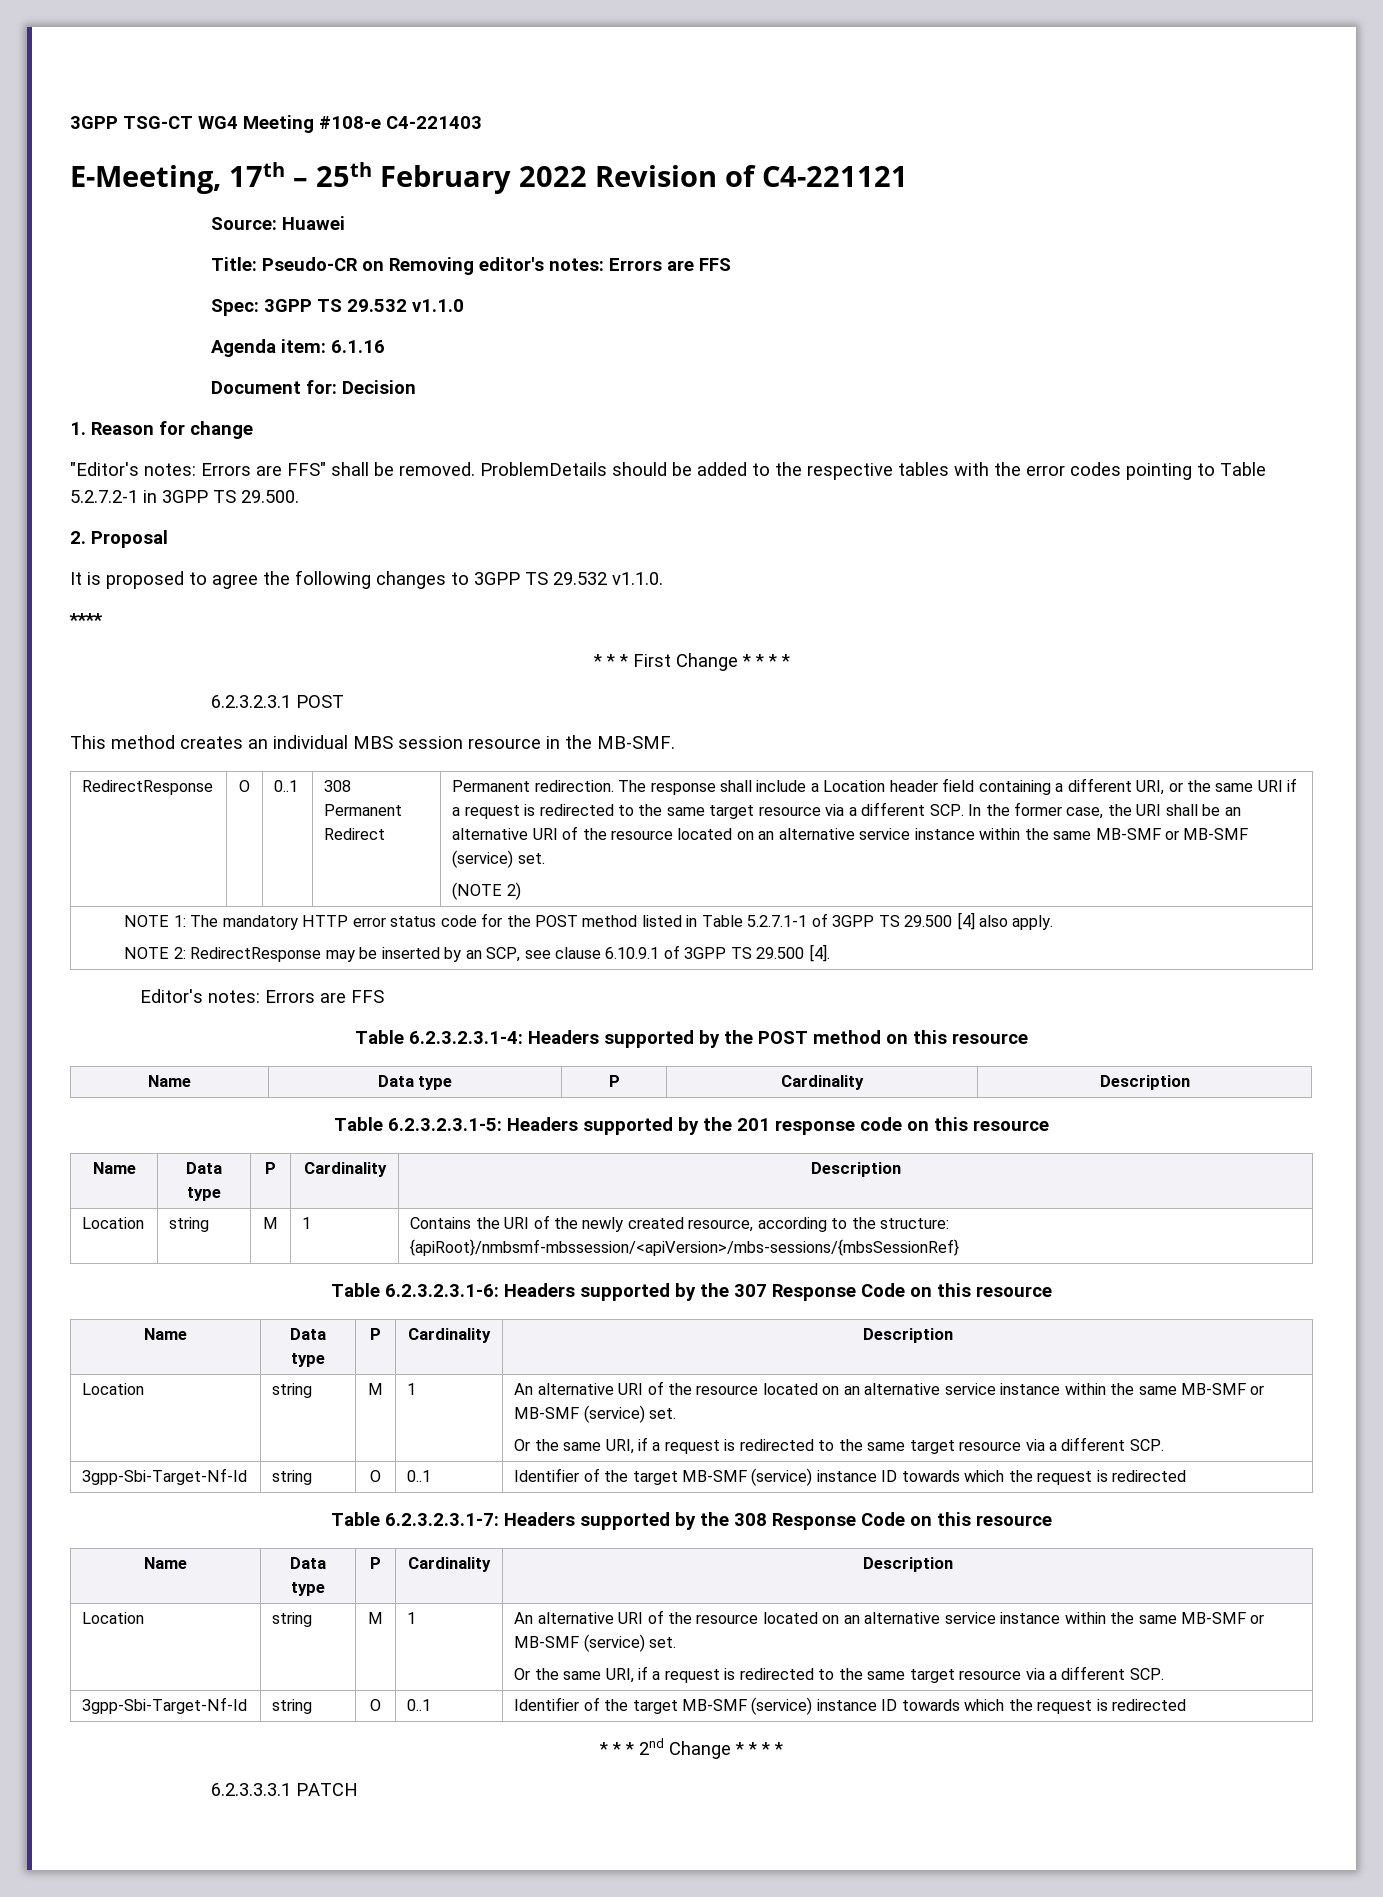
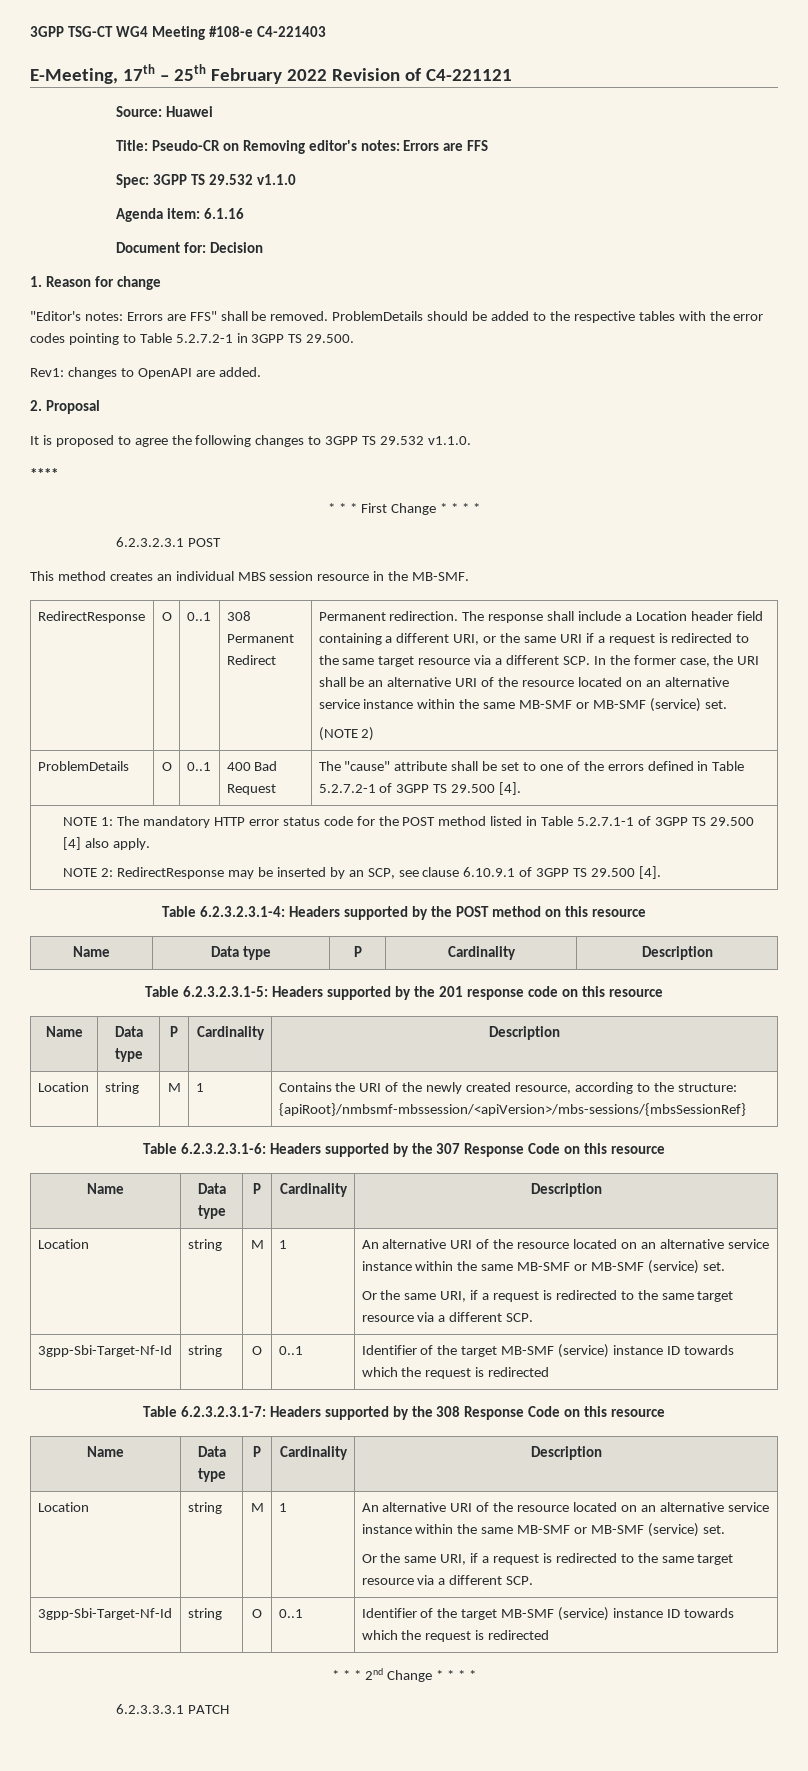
(299, 496) none -> [30,367,261,379] // Rev1: changes to OpenAPI are added.
(521, 891) none -> [37,761,129,771] [161,762,172,771] [186,762,211,771] [226,761,278,771] [226,784,276,795] [318,761,745,771] [318,782,522,795] // ProblemDetails | O | 0..1 | 400 Bad Request | The "cause" attribute shall be set to one of the errors defined in Table 5.2.7.2-1 of 3GPP TS 29.500 [4].
[140,989,385,1003] // Editor's notes: Errors are FFS -> (661, 872) none

